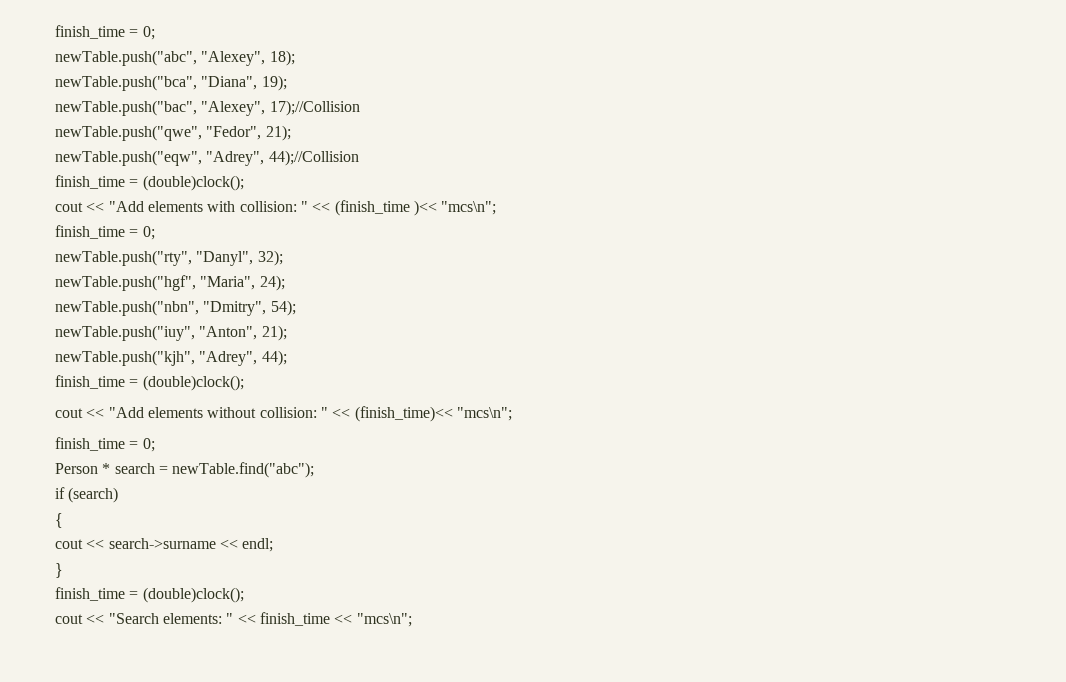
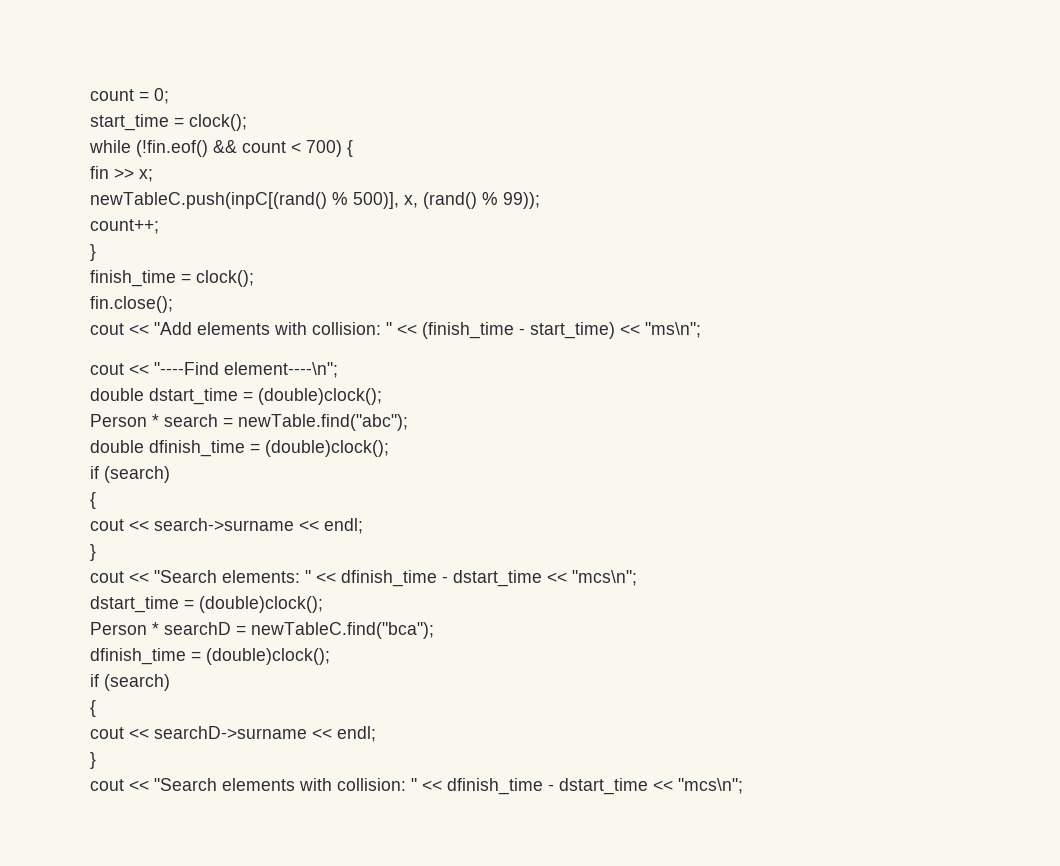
[55,25,155,40] [55,50,295,66] [55,75,287,91] [55,100,360,116] [55,125,291,141] [55,150,359,166] [55,175,244,191] finish_time = 0; // newTable.push("abc", "Alexey", 18); // newTable.push("bca", "Diana", 19); // newTable.push("bac", "Alexey", 17);//Collision // newTable.push("qwe", "Fedor", 21); // newTable.push("eqw", "Adrey", 44);//Collision // finish_time = (double)clock(); -> [90,88,169,104] [90,114,247,131] [89,140,353,157] [90,166,153,182] [90,192,540,209] [90,219,159,234] [90,244,96,261] [90,270,254,287] [90,296,173,313] count = 0; // start_time = clock(); // while (!fin.eof() && count < 700) { // fin >> x; // newTableC.push(inpC[(rand() % 500)], x, (rand() % 99)); // count++; // } // finish_time = clock(); // fin.close();
[413,200,497,216] [55,225,155,240] [55,250,283,266] [55,275,285,291] [55,300,296,316] [55,325,287,341] [55,350,287,366] [55,375,244,391] [55,406,512,422] [55,437,155,452] )<< "mcs\n"; // finish_time = 0; // newTable.push("rty", "Danyl", 32); // newTable.push("hgf", "Maria", 24); // newTable.push("nbn", "Dmitry", 54); // newTable.push("iuy", "Anton", 21); // newTable.push("kjh", "Adrey", 44); // finish_time = (double)clock(); // cout << "Add elements without collision: " << (finish_time)<< "mcs\n"; // finish_time = 0; -> [519,322,701,339] [90,362,338,378] [90,388,382,405] - start_time) << "ms\n"; // cout << "----Find element----\n"; // double dstart_time = (double)clock();
(315, 470) none -> [90,440,389,457] // double dfinish_time = (double)clock();
[55,587,244,603] // finish_time = (double)clock(); -> (96, 552) none
[259,612,412,627] finish_time << "mcs\n"; -> [341,570,637,587] [90,596,323,613] [90,622,434,639] [90,648,330,665] [90,674,170,691] [90,700,96,717] [90,726,376,742] [90,752,96,769] [90,778,743,795] dfinish_time - dstart_time << "mcs\n"; // dstart_time = (double)clock(); // Person * searchD = newTableC.find("bca"); // dfinish_time = (double)clock(); // if (search) // { // cout << searchD->surname << endl; // } // cout << "Search elements with collision: " << dfinish_time - dstart_time << "mcs\n";

